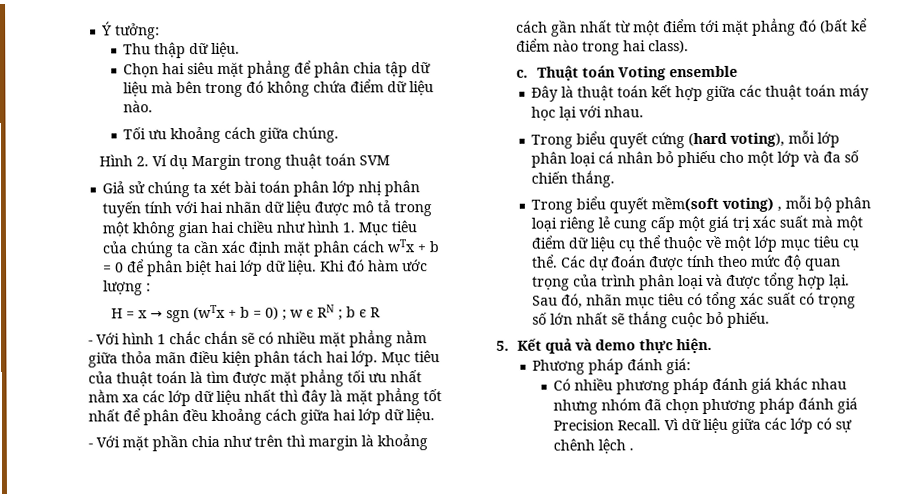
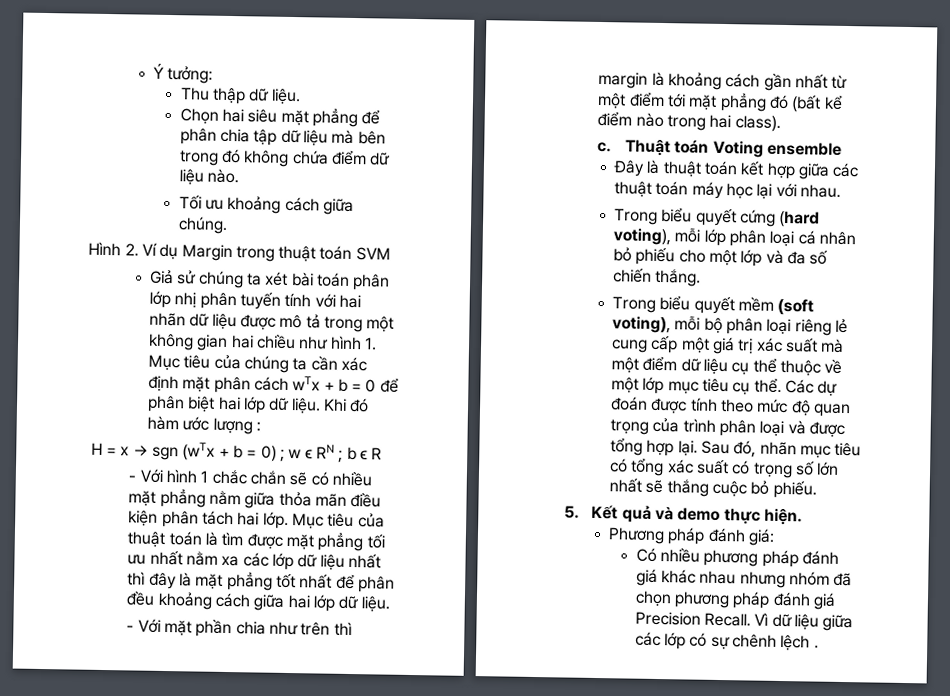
[651,196,783,212] mềm(soft voting) , -> [737,297,815,316] [611,316,671,334] mềm (soft voting),

